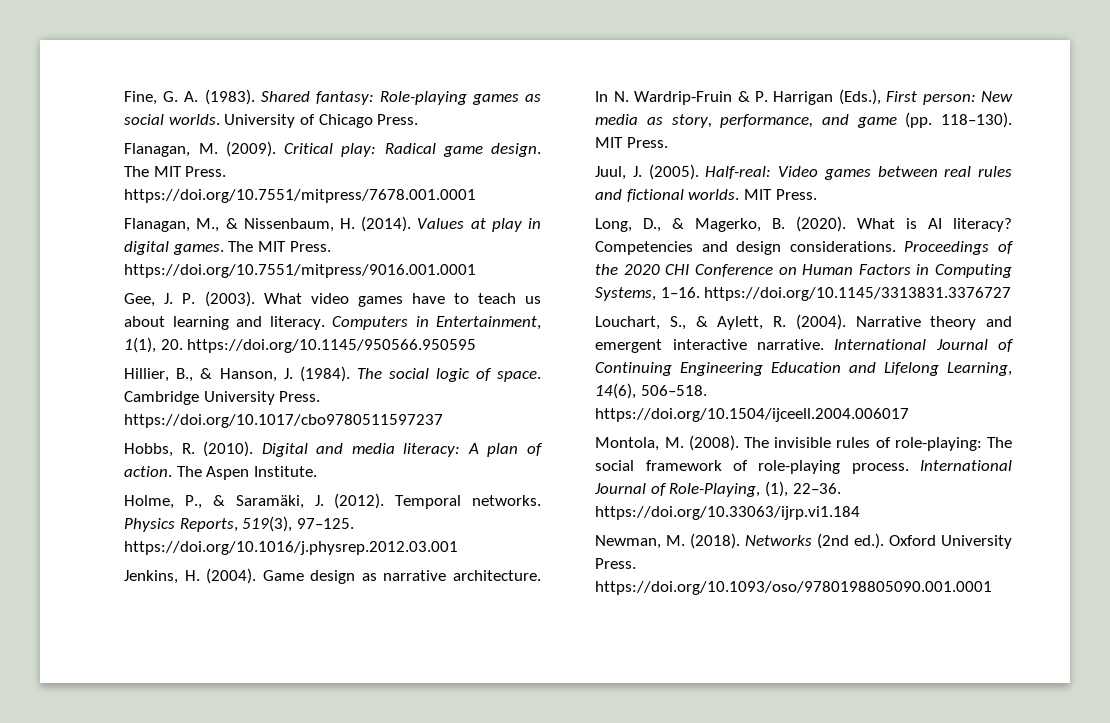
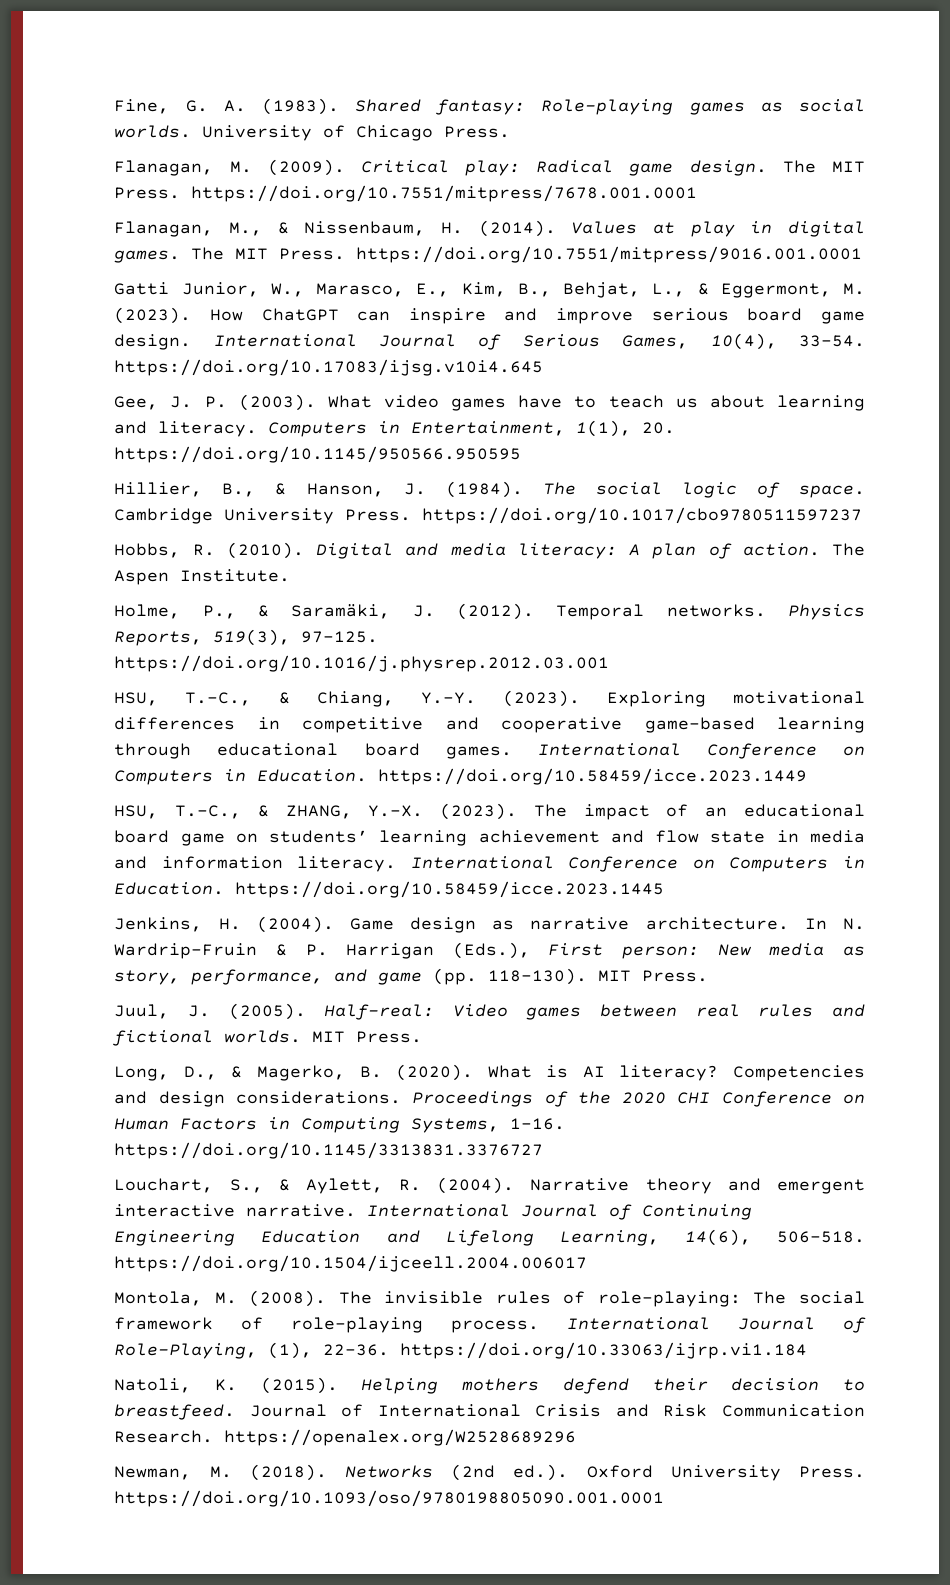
(477, 271) none -> [114,282,866,298] [114,307,865,324] [114,333,866,350] [114,359,544,376] // Gatti Junior, W., Marasco, E., Kim, B., Behjat, L., & Eggermont, M. (2023). How ChatGPT can inspire and improve serious board game design. International Journal of Serious Games, 10(4), 33–54. https://doi.org/10.17083/ijsg.v10i4.645
(459, 548) none -> [114,690,865,707] [114,717,865,733] [114,743,866,759] [114,768,808,785] [114,803,866,820] [114,830,866,846] [114,856,865,872] [114,881,665,898] // HSU, T.-C., & Chiang, Y.-Y. (2023). Exploring motivational differences in competitive and cooperative game-based learning through educational board games. International Conference on Computers in Education. https://doi.org/10.58459/icce.2023.1449 // HSU, T.-C., & ZHANG, Y.-X. (2023). The impact of an educational board game on students’ learning achievement and flow state in media and information literacy. International Conference on Computers in Education. https://doi.org/10.58459/icce.2023.1445
(861, 513) none -> [114,1377,865,1394] [114,1404,865,1420] [114,1429,577,1446] // Natoli, K. (2015). Helping mothers defend their decision to breastfeed. Journal of International Crisis and Risk Communication Research. https://openalex.org/W2528689296

